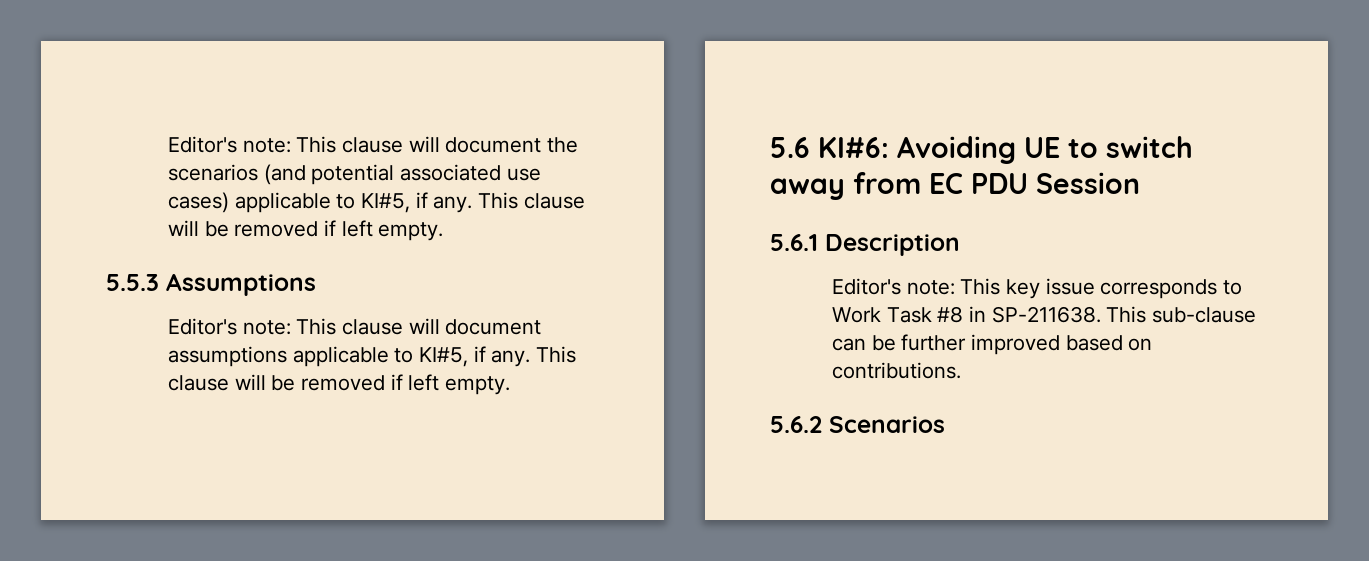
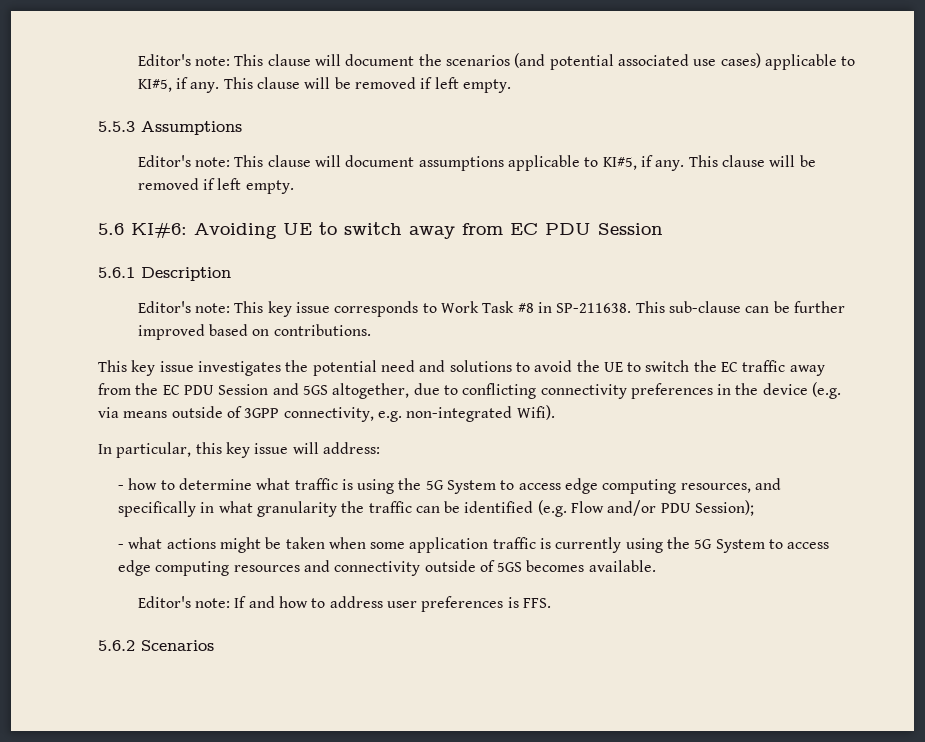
(962, 370) none -> [98,360,825,376] [98,382,842,399] [98,405,555,422] [98,442,380,458] [117,478,782,494] [117,500,755,517] [117,537,830,553] [117,560,656,576] [137,596,551,612] // This key issue investigates the potential need and solutions to avoid the UE to switch the EC traffic away from the EC PDU Session and 5GS altogether, due to conflicting connectivity preferences in the device (e.g. via means outside of 3GPP connectivity, e.g. non-integrated Wifi). // In particular, this key issue will address: // - how to determine what traffic is using the 5G System to access edge computing resources, and specifically in what granularity the traffic can be identified (e.g. Flow and/or PDU Session); // - what actions might be taken when some application traffic is currently using the 5G System to access edge computing resources and connectivity outside of 5GS becomes available. // Editor's note: If and how to address user preferences is FFS.

